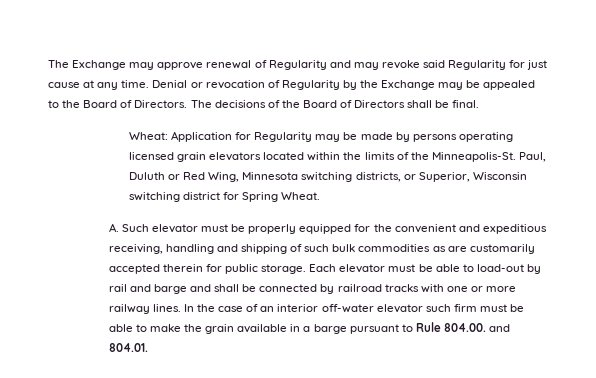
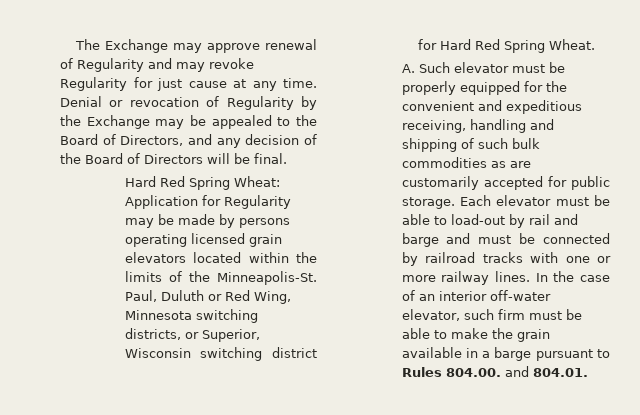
[423,60,446,68] said -> (254, 63) none
[134,100,266,108] Directors. The decisions -> [120,134,300,148] Directors, and any decision
[407,100,433,108] shall -> [207,153,230,164] will
(480, 104) none -> [124,176,230,190] Hard Red Spring
(240, 196) none -> [439,39,500,50] Hard Red
[162,264,203,272] therein -> (543, 183) none
[214,284,240,292] shall -> [478,235,512,244] must
[376,304,423,313] elevator -> [401,309,460,321] elevator,
[415,322,441,332] Rule -> [401,367,442,377] Rules

